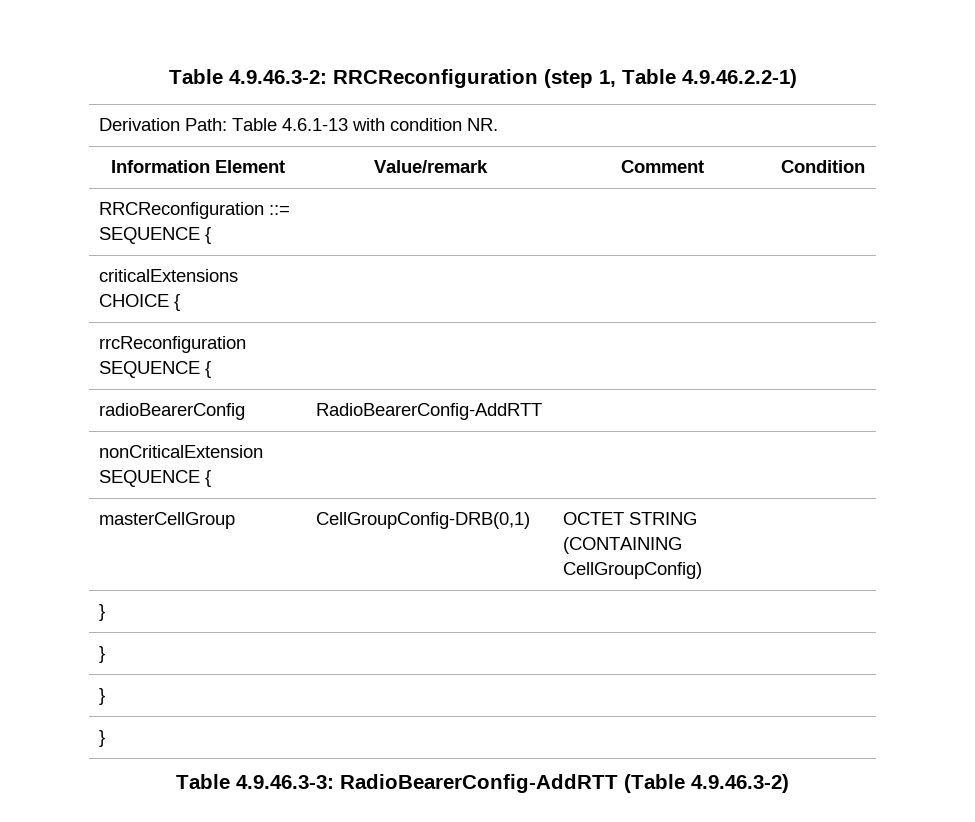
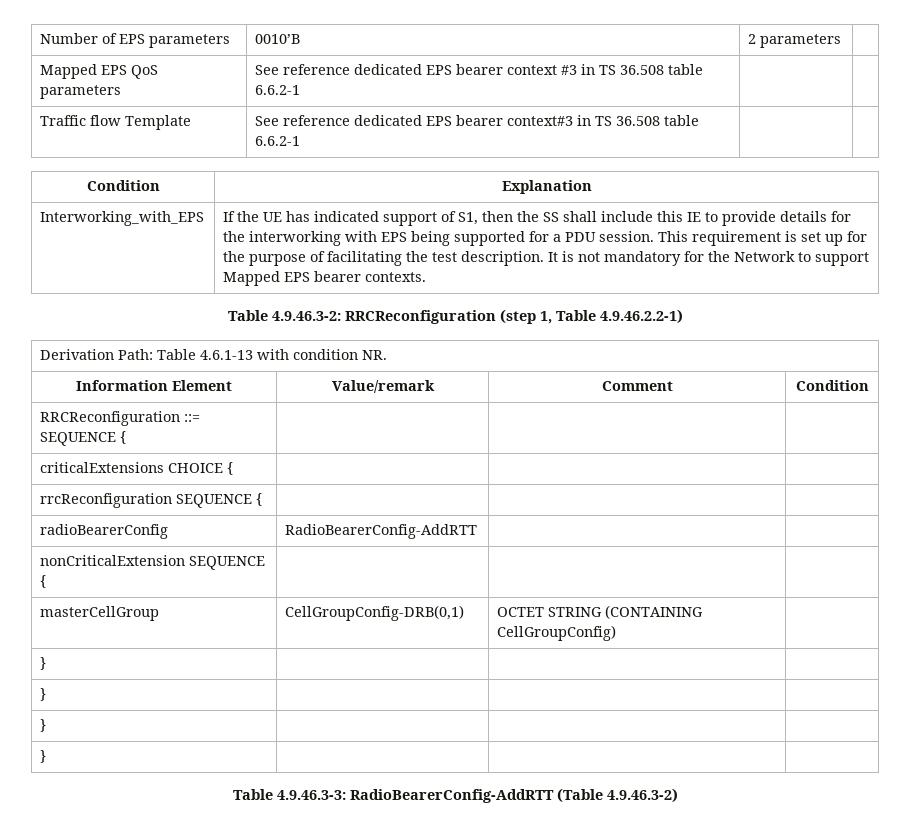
(168, 76) none -> [40,33,231,48] [255,34,301,44] [748,34,842,48] [40,64,159,79] [40,85,122,99] [255,64,704,75] [255,85,301,95] [40,115,192,130] [255,115,700,126] [255,136,301,146] [86,180,160,191] [501,180,592,194] [40,211,205,226] [223,211,852,226] [223,231,868,246] [223,251,870,266] [223,271,427,286] Number of EPS parameters | 0010’B | 2 parameters | // Mapped EPS QoS parameters | See reference dedicated EPS bearer context #3 in TS 36.508 table 6.6.2-1 | | // Traffic flow Template | See reference dedicated EPS bearer context#3 in TS 36.508 table 6.6.2-1 | | // Condition | Explanation // Interworking_with_EPS | If the UE has indicated support of S1, then the SS shall include this IE to provide details for the interworking with EPS being supported for a PDU session. This requirement is set up for the purpose of facilitating the test description. It is not mandatory for the Network to support Mapped EPS bearer contexts. //

